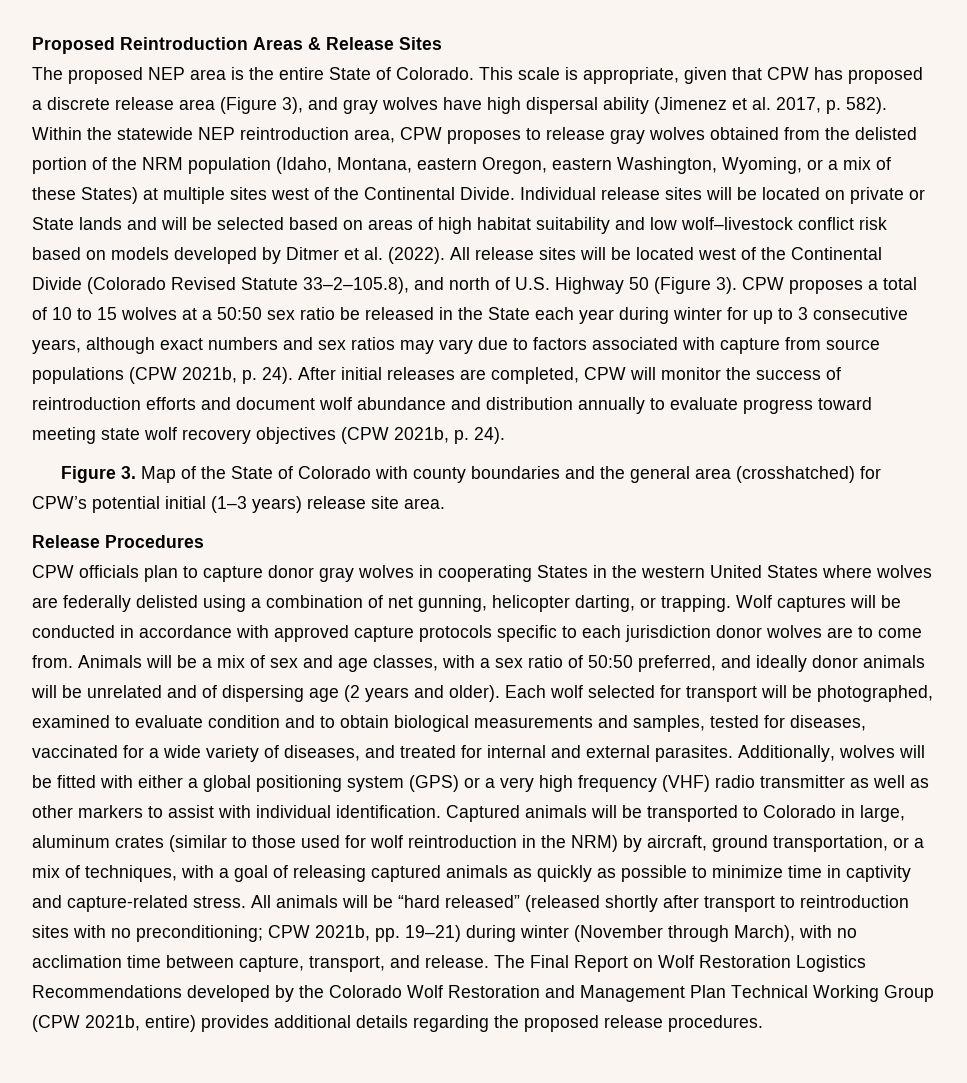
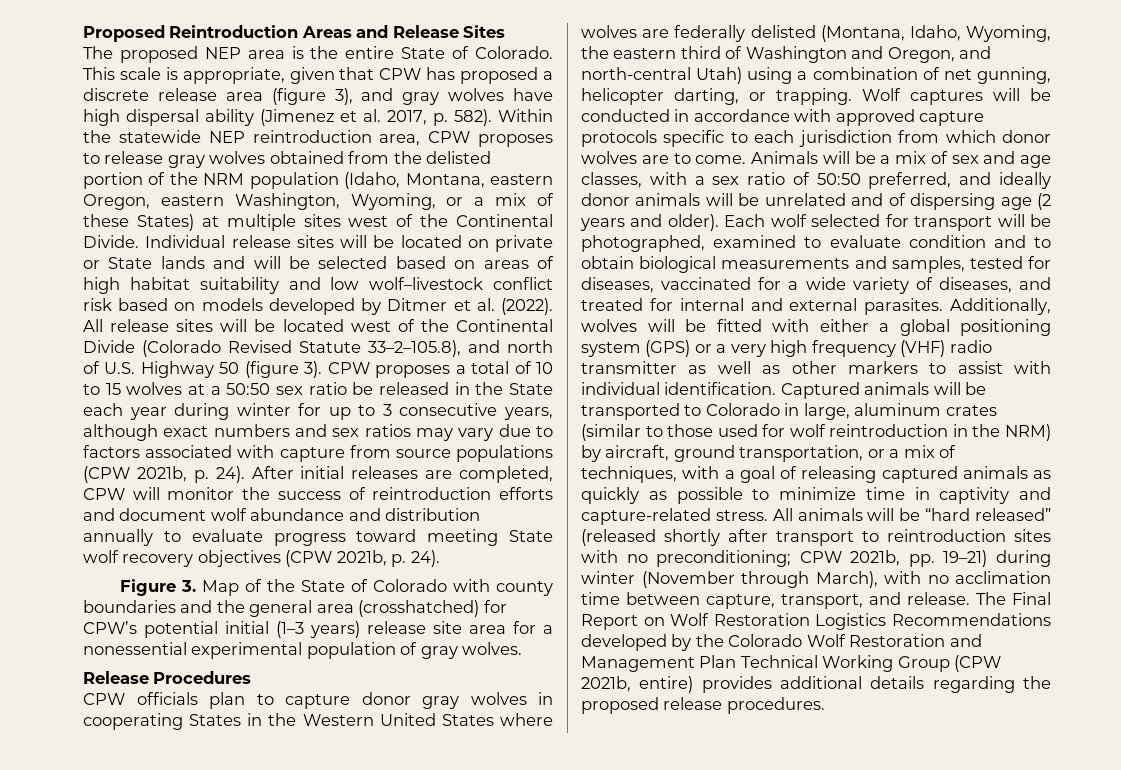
[308,37,321,50] & -> [356,25,389,38] and
[220,97,277,114] (Figure -> [271,88,326,105] (figure
[654,277,711,294] (Figure -> [244,361,299,378] (figure
[101,428,140,440] state -> [508,530,553,542] State
[404,498,445,509] area. -> [469,621,553,634] [83,642,523,659] area for a nonessential experimental population of gray wolves.
[641,566,705,578] western -> [302,714,374,726] Western
(198, 601) none -> [820,25,1051,42] [581,46,992,63] [581,67,743,84] (Montana, Idaho, Wyoming, the eastern third of Washington and Oregon, and north-central Utah)
(711, 633) none -> [898,130,996,143] from which
[878,628,922,638] [32,655,73,668] come from. -> [695,155,747,164] come.

